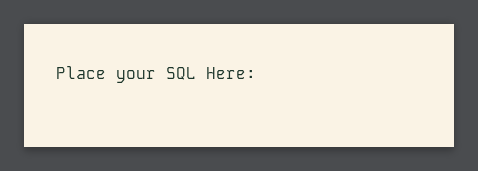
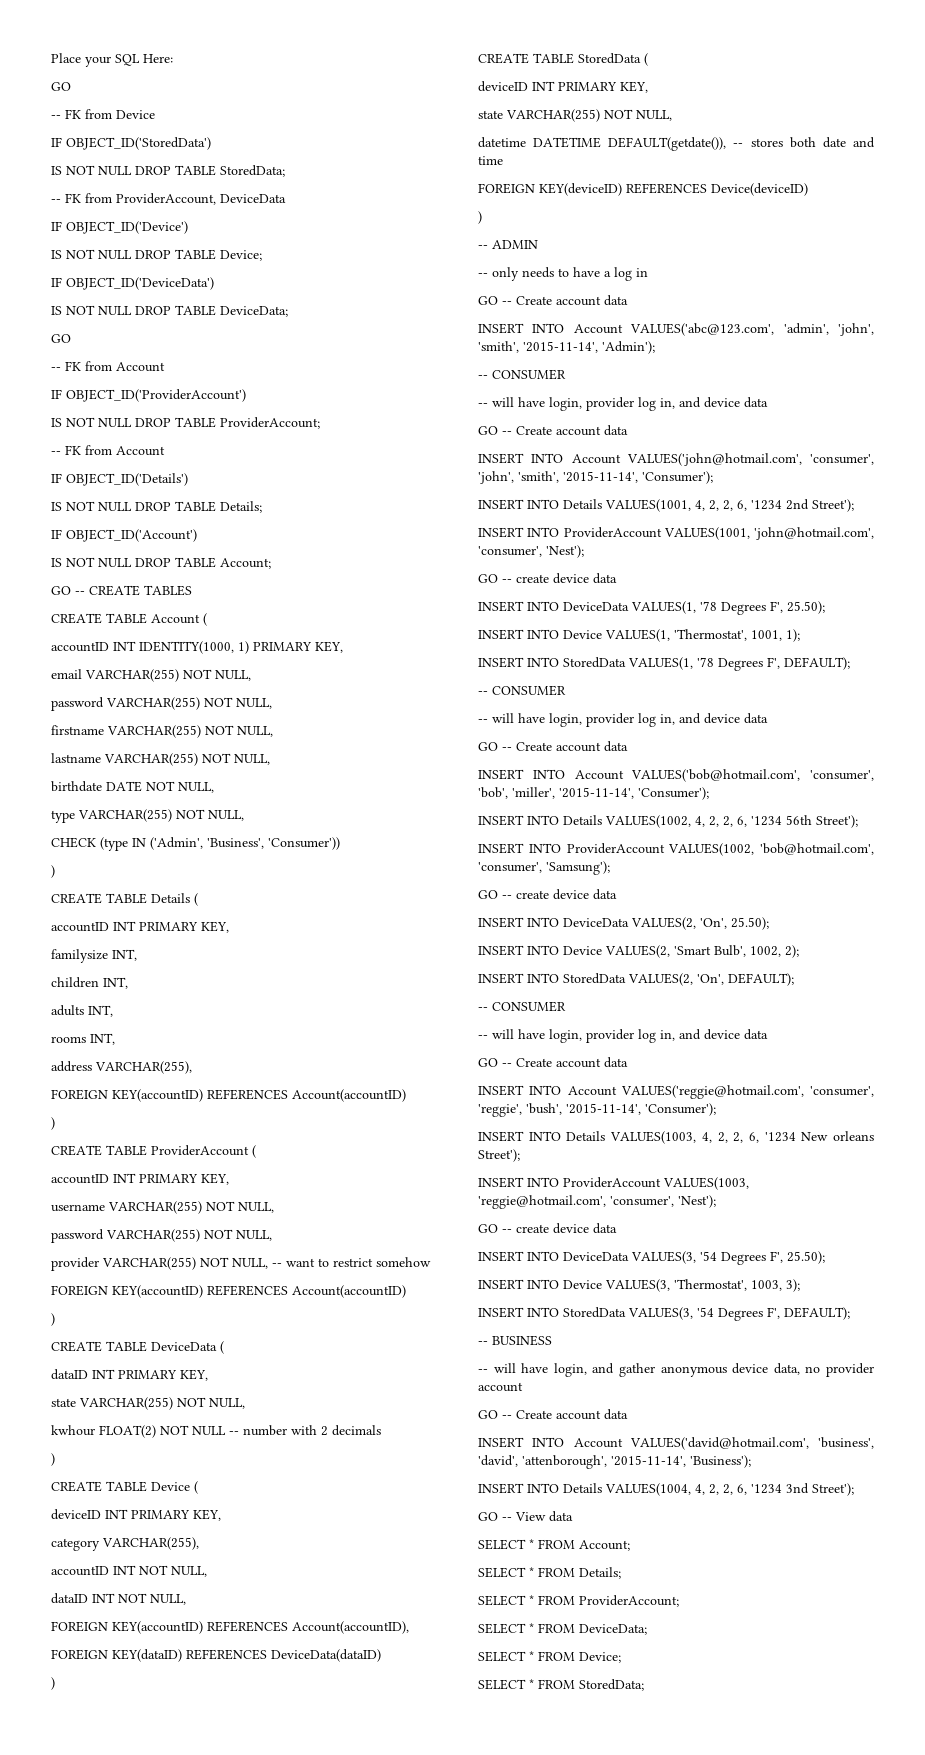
(256, 73) none -> [51,82,71,91] [51,109,155,119] [51,137,211,150] [51,165,285,177] [51,193,286,205] [51,221,188,234] [51,249,262,261] [51,277,214,290] [51,305,288,317] [51,334,71,343] [51,361,165,372] [51,389,246,402] [51,417,320,429] [51,445,165,456] [51,473,188,486] [51,501,262,513] [51,529,197,542] [51,557,271,569] [51,585,192,596] [51,613,207,626] [51,641,343,654] [51,669,251,682] [51,697,272,711] [51,725,273,738] [51,753,270,766] [51,781,214,793] [51,809,244,823] [51,837,340,851] [51,865,55,878] [51,893,198,906] [51,921,229,933] [51,949,137,963] [51,977,128,989] [51,1005,113,1017] [51,1033,115,1045] [51,1061,192,1074] [51,1089,406,1102] [51,1117,55,1130] [51,1145,256,1158] [51,1173,229,1185] [51,1201,274,1214] [51,1229,272,1243] [51,1257,431,1271] [51,1285,406,1298] [51,1313,55,1326] [51,1341,224,1354] [51,1369,208,1381] [51,1397,245,1410] [51,1425,381,1438] [51,1453,55,1466] [51,1481,198,1494] [51,1509,221,1521] [51,1537,199,1551] [51,1565,207,1577] [51,1593,186,1605] [51,1621,409,1634] [51,1649,381,1662] [51,1677,55,1690] [478,53,648,66] [478,81,648,93] [478,109,672,122] [478,137,876,151] [478,156,503,165] [478,183,808,196] [478,211,482,224] [478,240,538,249] [478,267,648,281] [478,295,628,306] [478,323,874,336] [478,341,655,354] [478,369,566,380] [478,397,768,411] [478,425,628,436] [478,453,874,466] [478,471,713,484] [478,499,854,512] [478,527,874,540] [478,545,584,558] [478,573,617,584] [478,601,825,615] [478,629,800,642] [478,657,850,671] [478,685,566,696] [478,713,768,727] [478,741,628,752] [478,769,874,782] [478,787,709,800] [478,815,858,828] [478,843,874,856] [478,861,610,875] [478,889,617,900] [478,917,769,930] [478,945,799,958] [478,973,794,986] [478,1001,566,1012] [478,1029,768,1043] [478,1057,628,1068] [478,1085,874,1099] [478,1103,716,1117] [478,1131,874,1144] [478,1149,520,1162] [478,1177,749,1190] [478,1195,716,1209] [478,1223,617,1234] [478,1251,825,1265] [478,1279,800,1292] [478,1307,850,1321] [478,1335,552,1346] [478,1363,874,1377] [478,1382,523,1392] [478,1409,628,1420] [478,1437,874,1450] [478,1455,751,1469] [478,1483,854,1496] [478,1511,573,1522] [478,1539,630,1551] [478,1567,621,1579] [478,1595,679,1607] [478,1623,647,1635] [478,1651,621,1663] [478,1679,644,1691] // GO // -- FK from Device // IF OBJECT_ID('StoredData') // IS NOT NULL DROP TABLE StoredData; // -- FK from ProviderAccount, DeviceData // IF OBJECT_ID('Device') // IS NOT NULL DROP TABLE Device; // IF OBJECT_ID('DeviceData') // IS NOT NULL DROP TABLE DeviceData; // GO // -- FK from Account // IF OBJECT_ID('ProviderAccount') // IS NOT NULL DROP TABLE ProviderAccount; // -- FK from Account // IF OBJECT_ID('Details') // IS NOT NULL DROP TABLE Details; // IF OBJECT_ID('Account') // IS NOT NULL DROP TABLE Account; // GO -- CREATE TABLES // CREATE TABLE Account ( // accountID INT IDENTITY(1000, 1) PRIMARY KEY, // email VARCHAR(255) NOT NULL, // password VARCHAR(255) NOT NULL, // firstname VARCHAR(255) NOT NULL, // lastname VARCHAR(255) NOT NULL, // birthdate DATE NOT NULL, // type VARCHAR(255) NOT NULL, // CHECK (type IN ('Admin', 'Business', 'Consumer')) // ) // CREATE TABLE Details ( // accountID INT PRIMARY KEY, // familysize INT, // children INT, // adults INT, // rooms INT, // address VARCHAR(255), // FOREIGN KEY(accountID) REFERENCES Account(accountID) // ) // CREATE TABLE ProviderAccount ( // accountID INT PRIMARY KEY, // username VARCHAR(255) NOT NULL, // password VARCHAR(255) NOT NULL, // provider VARCHAR(255) NOT NULL, -- want to restrict somehow // FOREIGN KEY(accountID) REFERENCES Account(accountID) // ) // CREATE TABLE DeviceData ( // dataID INT PRIMARY KEY, // state VARCHAR(255) NOT NULL, // kwhour FLOAT(2) NOT NULL -- number with 2 decimals // ) // CREATE TABLE Device ( // deviceID INT PRIMARY KEY, // category VARCHAR(255), // accountID INT NOT NULL, // dataID INT NOT NULL, // FOREIGN KEY(accountID) REFERENCES Account(accountID), // FOREIGN KEY(dataID) REFERENCES DeviceData(dataID) // ) // CREATE TABLE StoredData ( // deviceID INT PRIMARY KEY, // state VARCHAR(255) NOT NULL, // datetime DATETIME DEFAULT(getdate()), -- stores both date and time // FOREIGN KEY(deviceID) REFERENCES Device(deviceID) // ) // -- ADMIN // -- only needs to have a log in // GO -- Create account data // INSERT INTO Account VALUES('abc@123.com', 'admin', 'john', 'smith', '2015-11-14', 'Admin'); // -- CONSUMER // -- will have login, provider log in, and device data // GO -- Create account data // INSERT INTO Account VALUES('john@hotmail.com', 'consumer', 'john', 'smith', '2015-11-14', 'Consumer'); // INSERT INTO Details VALUES(1001, 4, 2, 2, 6, '1234 2nd Street'); // INSERT INTO ProviderAccount VALUES(1001, 'john@hotmail.com', 'consumer', 'Nest'); // GO -- create device data // INSERT INTO DeviceData VALUES(1, '78 Degrees F', 25.50); // INSERT INTO Device VALUES(1, 'Thermostat', 1001, 1); // INSERT INTO StoredData VALUES(1, '78 Degrees F', DEFAULT); // -- CONSUMER // -- will have login, provider log in, and device data // GO -- Create account data // INSERT INTO Account VALUES('bob@hotmail.com', 'consumer', 'bob', 'miller', '2015-11-14', 'Consumer'); // INSERT INTO Details VALUES(1002, 4, 2, 2, 6, '1234 56th Street'); // INSERT INTO ProviderAccount VALUES(1002, 'bob@hotmail.com', 'consumer', 'Samsung'); // GO -- create device data // INSERT INTO DeviceData VALUES(2, 'On', 25.50); // INSERT INTO Device VALUES(2, 'Smart Bulb', 1002, 2); // INSERT INTO StoredData VALUES(2, 'On', DEFAULT); // -- CONSUMER // -- will have login, provider log in, and device data // GO -- Create account data // INSERT INTO Account VALUES('reggie@hotmail.com', 'consumer', 'reggie', 'bush', '2015-11-14', 'Consumer'); // INSERT INTO Details VALUES(1003, 4, 2, 2, 6, '1234 New orleans Street'); // INSERT INTO ProviderAccount VALUES(1003, 'reggie@hotmail.com', 'consumer', 'Nest'); // GO -- create device data // INSERT INTO DeviceData VALUES(3, '54 Degrees F', 25.50); // INSERT INTO Device VALUES(3, 'Thermostat', 1003, 3); // INSERT INTO StoredData VALUES(3, '54 Degrees F', DEFAULT); // -- BUSINESS // -- will have login, and gather anonymous device data, no provider account // GO -- Create account data // INSERT INTO Account VALUES('david@hotmail.com', 'business', 'david', 'attenborough', '2015-11-14', 'Business'); // INSERT INTO Details VALUES(1004, 4, 2, 2, 6, '1234 3nd Street'); // GO -- View data // SELECT * FROM Account; // SELECT * FROM Details; // SELECT * FROM ProviderAccount; // SELECT * FROM DeviceData; // SELECT * FROM Device; // SELECT * FROM StoredData;

